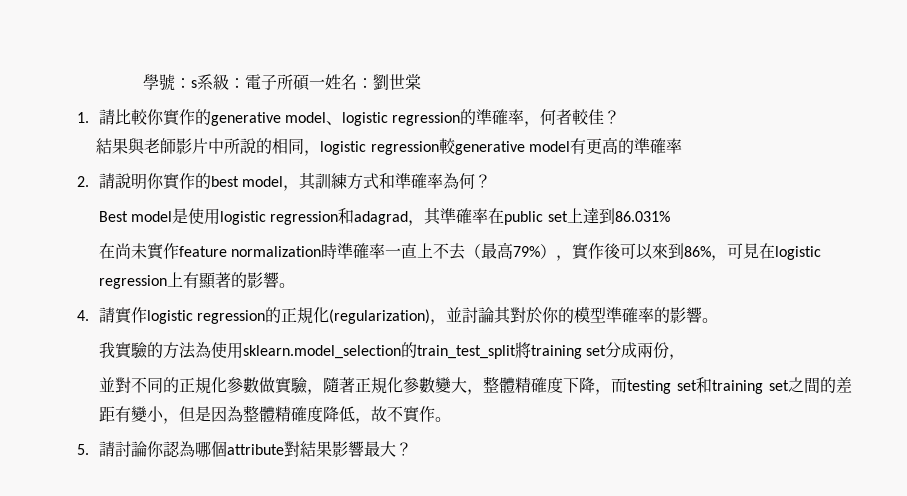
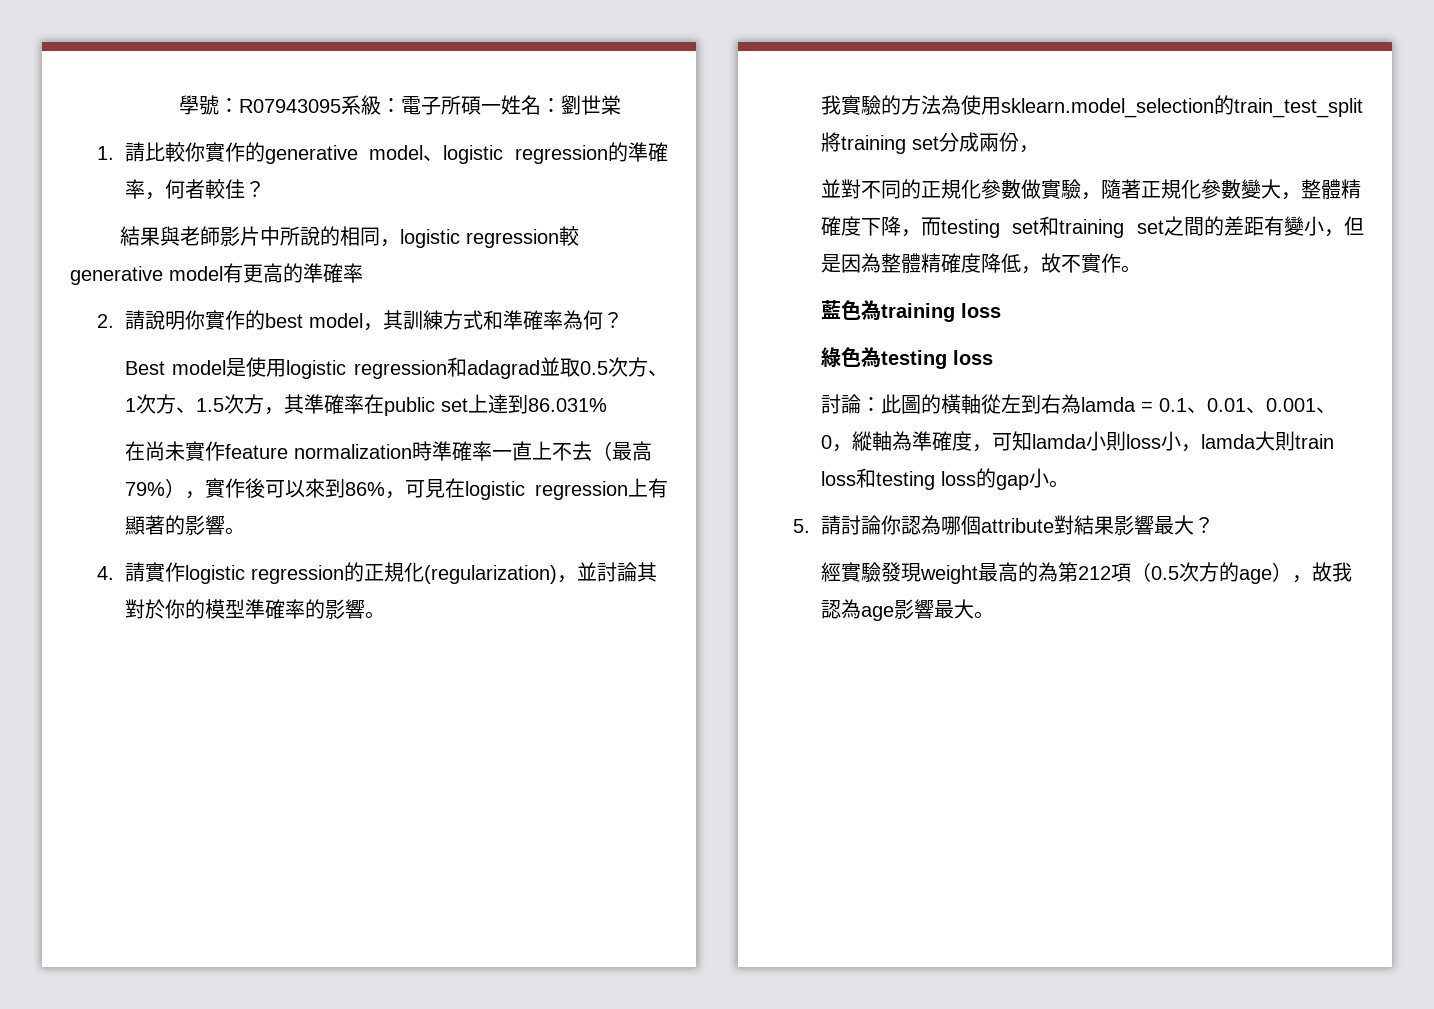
[190,80,197,88] s -> [239,99,342,113] R07943095
(409, 218) none -> [540,357,668,377] [124,394,264,414] 並取0.5次方、1次方、1.5次方
(451, 419) none -> [820,300,1001,322] [820,347,993,369] [820,394,1336,414] [820,431,1334,452] [820,468,1069,490] // 藍色為training loss // 綠色為testing loss // 討論：此圖的橫軸從左到右為lamda = 0.1、0.01、0.001、0，縱軸為準確度，可知lamda小則loss小，lamda大則train loss和testing loss的gap小。
(412, 449) none -> [820,562,1352,584] [820,599,994,621] // 經實驗發現weight最高的為第212項（0.5次方的age），故我認為age影響最大。

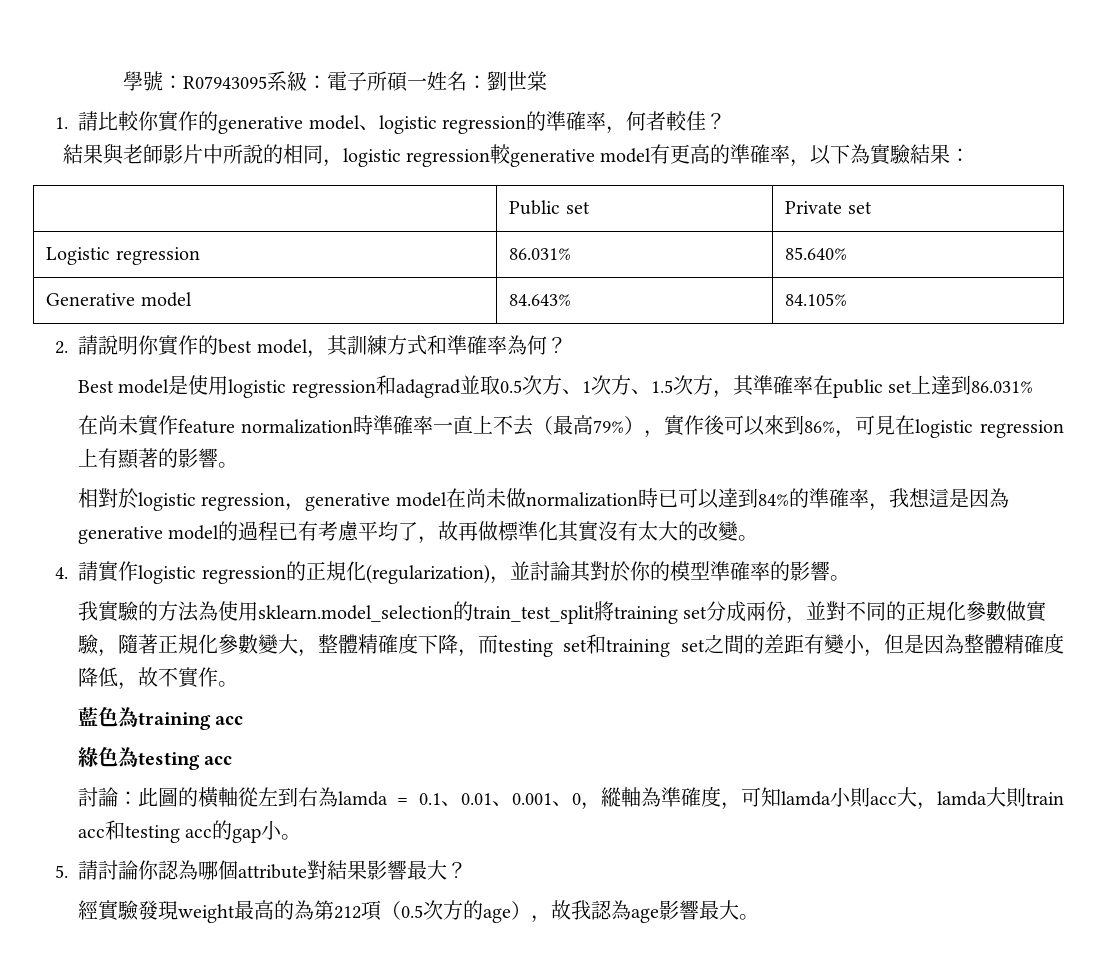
(363, 273) none -> [790,144,971,167] [509,200,590,215] [785,201,872,214] [46,247,200,265] [509,248,572,260] [785,247,848,260] [46,292,192,307] [509,294,572,306] [785,293,848,306] ，以下為實驗結果： // | Public set | Private set // Logistic regression | 86.031% | 85.640% // Generative model | 84.643% | 84.105%
(245, 531) none -> [77,488,1009,511] [77,521,759,544] // 相對於logistic regression，generative model在尚未做normalization時已可以達到84%的準確率，我想這是因為generative model的過程已有考慮平均了，故再做標準化其實沒有太大的改變。
(1039, 149) // -> (807, 620) none
[960,303,1001,318] loss -> [215,716,244,725] acc
[952,350,993,365] loss -> [204,756,233,765] acc
[1125,431,1181,451] loss小 -> [870,787,917,807] acc大
[820,468,976,490] loss和testing loss -> [77,820,213,843] acc和testing acc

